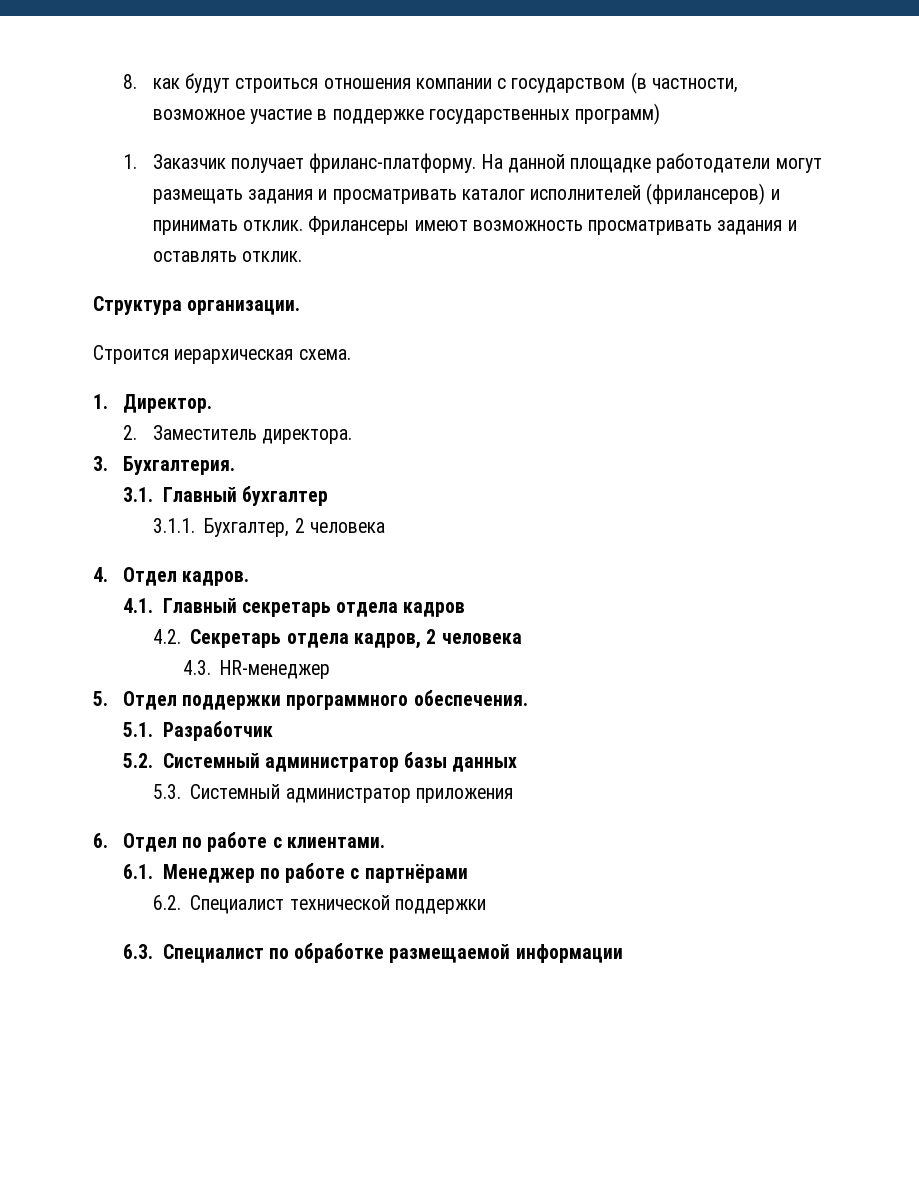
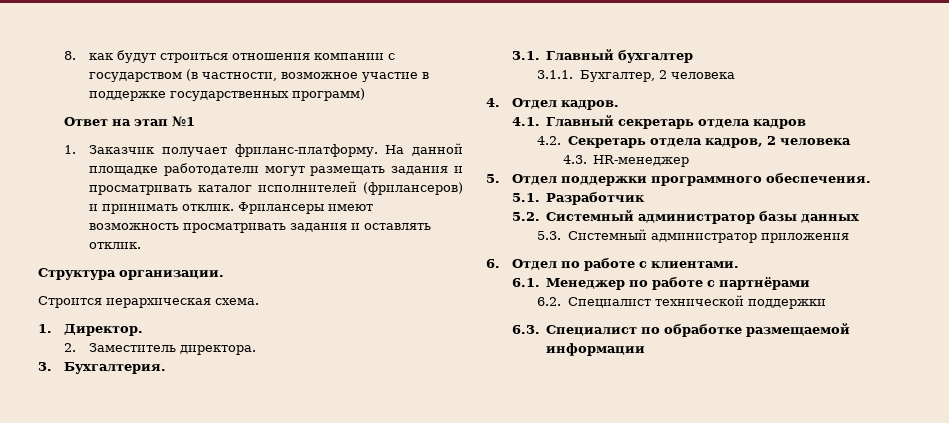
(661, 114) none -> [63,116,195,127] // Ответ на этап №1

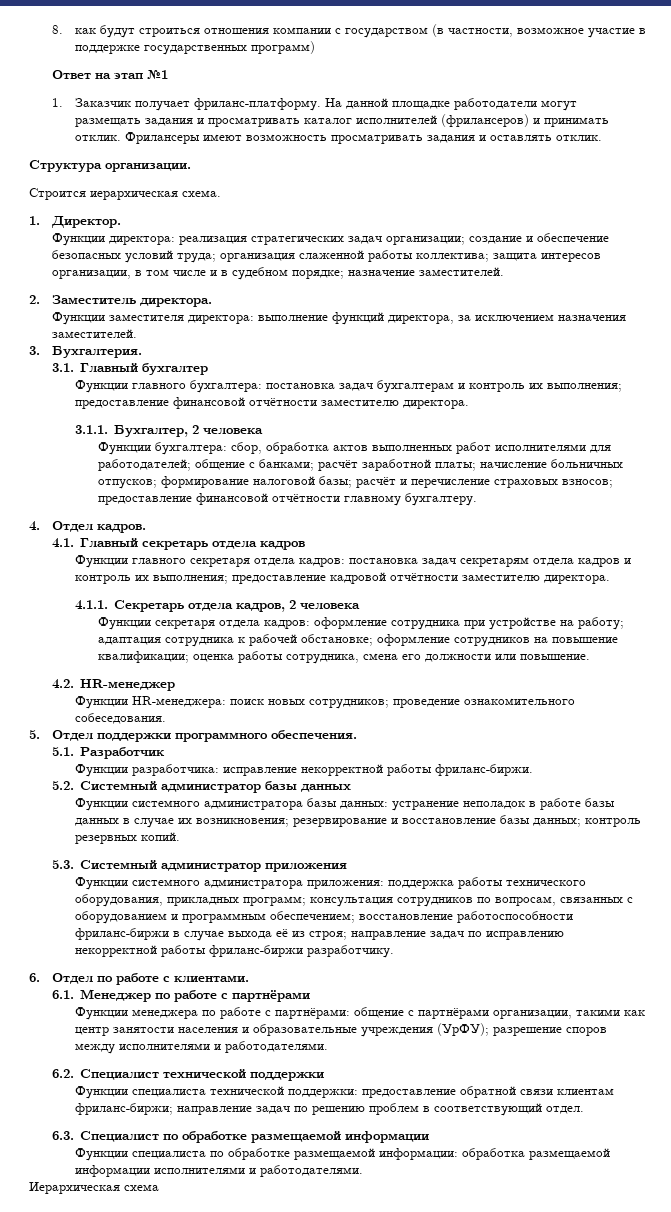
[63,343,257,355] 2. Заместитель директора. -> [51,233,609,246] [51,250,601,263] [51,267,504,280] [29,295,212,307] [51,312,626,325] [51,329,137,338] Функции директора: реализация стратегических задач организации; создание и обеспечение безопасных условий труда; организация слаженной работы коллектива; защита интересов организации, в том числе и в судебном порядке; назначение заместителей. // 2. Заместитель директора. // Функции заместителя директора: выполнение функций директора, за исключением назначения заместителей.
[537,70,735,82] 3.1.1. Бухгалтер, 2 человека -> [74,380,622,393] [74,397,469,409] [74,425,264,437] [97,442,611,455] [97,459,623,471] [97,476,613,489] [97,493,477,506] Функции главного бухгалтера: постановка задач бухгалтерам и контроль их выполнения; предоставление финансовой отчётности заместителю директора. // 3.1.1. Бухгалтер, 2 человека // Функции бухгалтера: сбор, обработка актов выполненных работ исполнителями для работодателей; общение с банками; расчёт заработной платы; начисление больничных отпусков; формирование налоговой базы; расчёт и перечисление страховых взносов; предоставление финансовой отчётности главному бухгалтеру.
[537,136,562,145] 4.2. -> [74,555,631,568] [74,572,610,584] [74,600,108,610] Функции главного секретаря отдела кадров: постановка задач секретарям отдела кадров и контроль их выполнения; предоставление кадровой отчётности заместителю директора. // 4.1.1.
[562,155,690,167] 4.3. HR-менеджер -> [97,617,624,630] [97,634,618,647] [97,651,590,664] [51,679,176,691] [74,696,575,709] [74,713,166,724] Функции секретаря отдела кадров: оформление сотрудника при устройстве на работу; адаптация сотрудника к рабочей обстановке; оформление сотрудников на повышение квалификации; оценка работы сотрудника, смена его должности или повышение. // 4.2. HR-менеджер // Функции HR-менеджера: поиск новых сотрудников; проведение ознакомительного собеседования.
(646, 198) none -> [74,764,533,777] // Функции разработчика: исправление некорректной работы фриланс-биржи.
[537,229,849,243] 5.3. Системный администратор приложения -> [74,798,615,811] [74,815,641,828] [74,832,180,844] [51,860,348,872] [74,877,586,890] [74,894,633,907] [74,911,573,924] [74,928,564,941] [74,945,394,958] Функции системного администратора базы данных: устранение неполадок в работе базы данных в случае их возникновения; резервирование и восстановление базы данных; контроль резервных копий. // 5.3. Системный администратор приложения // Функции системного администратора приложения: поддержка работы технического оборудования, прикладных программ; консультация сотрудников по вопросам, связанных с оборудованием и программным обеспечением; восстановление работоспособности фриланс-биржи в случае выхода её из строя; направление задач по исправлению некорректной работы фриланс-биржи разработчику.
[537,295,826,309] 6.2. Специалист технической поддержки -> [74,1007,645,1020] [74,1023,607,1037] [74,1041,328,1054] [51,1069,325,1081] [74,1086,614,1099] [74,1103,584,1116] Функции менеджера по работе с партнёрами: общение с партнёрами организации, такими как центр занятости населения и образовательные учреждения (УрФУ); разрешение споров между исполнителями и работодателями. // 6.2. Специалист технической поддержки // Функции специалиста технической поддержки: предоставление обратной связи клиентам фриланс-биржи; направление задач по решению проблем в соответствующий отдел.
(646, 349) none -> [74,1148,610,1161] [74,1165,363,1177] [29,1182,159,1194] // Функции специалиста по обработке размещаемой информации: обработка размещаемой информации исполнителями и работодателями. // Иерархическая схема

